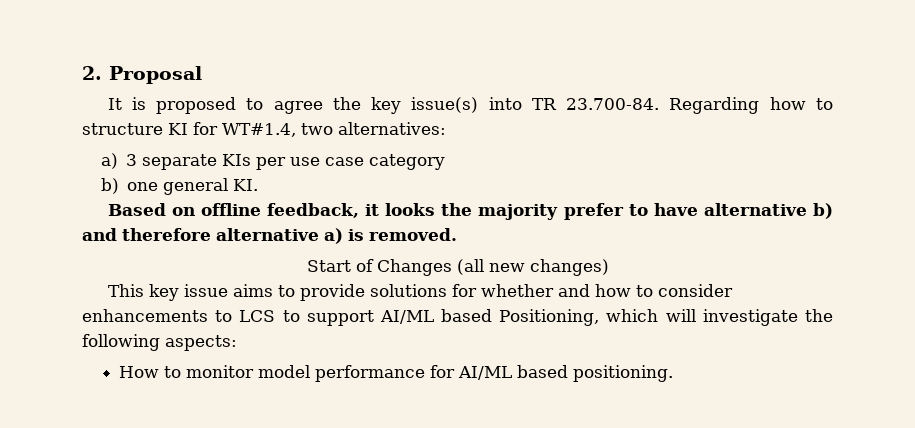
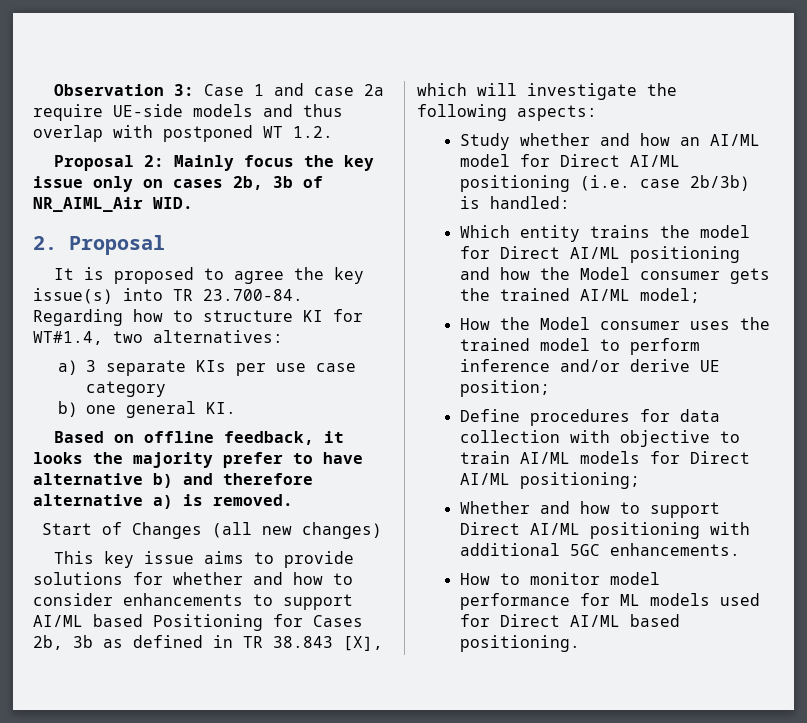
(82, 73) none -> [54,83,385,96] [33,104,343,121] [33,125,333,142] [54,155,375,171] [33,176,323,192] [33,197,193,212] Observation 3: Case 1 and case 2a require UE-side models and thus overlap with postponed WT 1.2. // Proposal 2: Mainly focus the key issue only on cases 2b, 3b of NR_AIML_Air WID. //
[239,310,300,322] LCS to -> (273, 600) none
[499,309,600,326] Positioning, -> [153,614,363,631] [33,635,383,651] Positioning for Cases 2b, 3b as defined in TR 38.843 [X],
(237, 343) none -> [459,133,760,150] [459,154,680,167] [459,175,750,192] [459,196,570,209] [459,225,750,242] [459,246,740,263] [459,267,770,284] [459,288,700,303] [459,317,770,330] [459,338,700,355] [459,359,720,372] [459,380,550,397] [459,409,720,426] [459,430,740,447] [459,451,750,464] [459,472,640,489] [459,501,720,518] [459,522,750,539] [459,543,740,556] // Study whether and how an AI/ML model for Direct AI/ML positioning (i.e. case 2b/3b) is handled: // Which entity trains the model for Direct AI/ML positioning and how the Model consumer gets the trained AI/ML model; // How the Model consumer uses the trained model to perform inference and/or derive UE position; // Define procedures for data collection with objective to train AI/ML models for Direct AI/ML positioning; // Whether and how to support Direct AI/ML positioning with additional 5GC enhancements.
(455, 371) none -> [619,593,760,606] [459,614,560,627] ML models used for Direct

